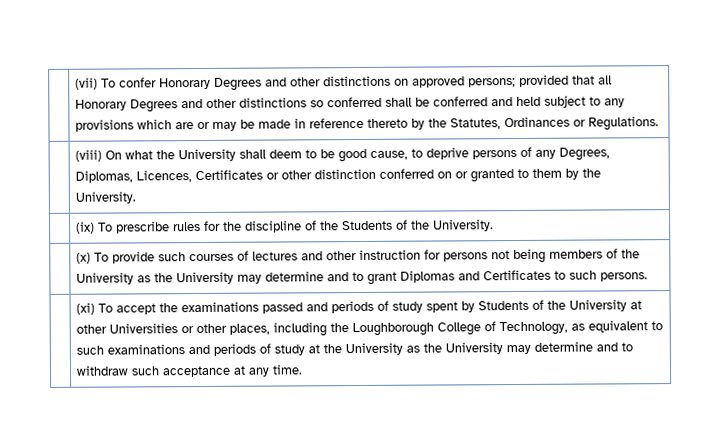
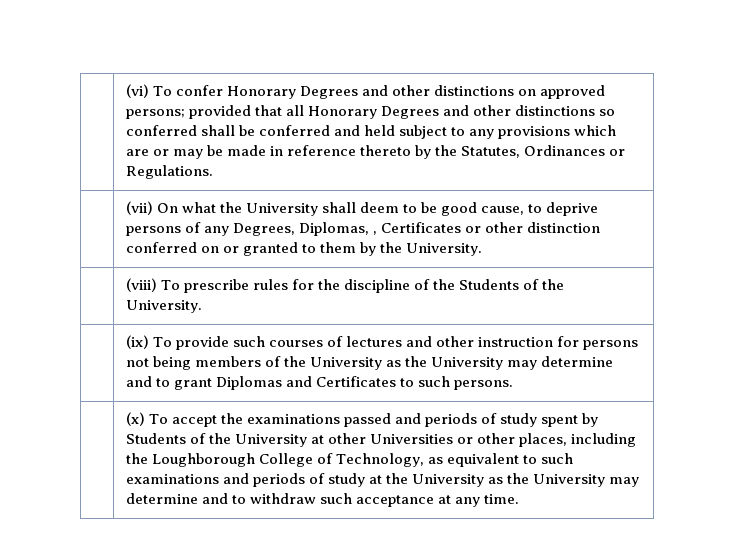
[74,77,98,90] | (vii) -> [125,84,149,98] | (vi)
[74,149,102,162] (viii) -> [125,201,153,215] (vii)
[135,170,192,183] Licences, -> [372,231,377,235] ,
[75,221,95,234] (ix) -> [125,278,157,292] (viii)
[75,252,91,264] (x) -> [125,335,149,349] (ix)
[75,302,95,315] (xi) -> [125,412,145,426] (x)

